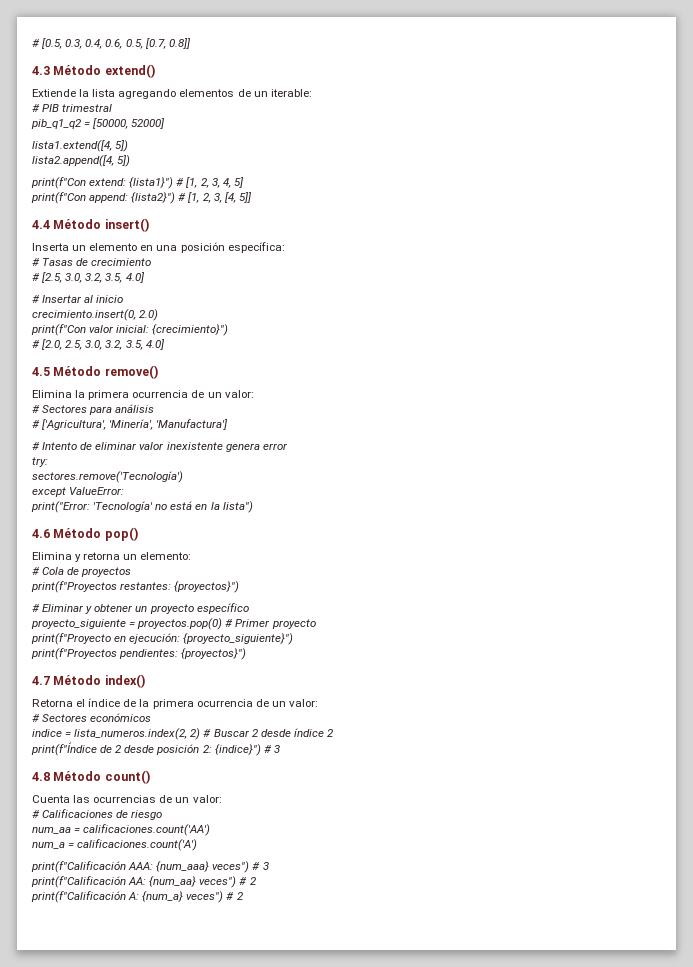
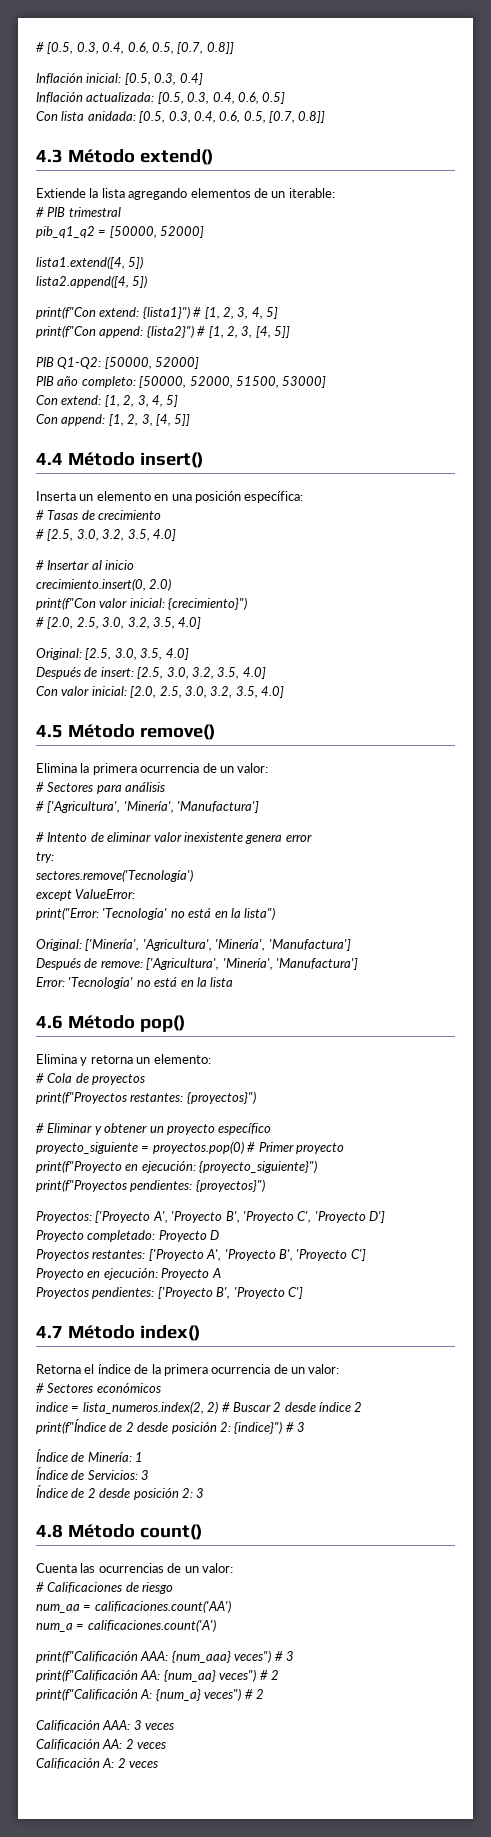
(191, 43) none -> [36,73,203,85] [36,92,286,104] [36,111,326,123] // Inflación inicial: [0.5, 0.3, 0.4] // Inflación actualizada: [0.5, 0.3, 0.4, 0.6, 0.5] // Con lista anidada: [0.5, 0.3, 0.4, 0.6, 0.5, [0.7, 0.8]]
(252, 197) none -> [36,357,200,369] [36,376,327,388] [36,395,179,407] [36,414,191,426] // PIB Q1-Q2: [50000, 52000] // PIB año completo: [50000, 52000, 51500, 53000] // Con extend: [1, 2, 3, 4, 5] // Con append: [1, 2, 3, [4, 5]]
(165, 344) none -> [36,648,189,660] [36,667,266,679] [36,686,284,698] // Original: [2.5, 3.0, 3.5, 4.0] // Después de insert: [2.5, 3.0, 3.2, 3.5, 4.0] // Con valor inicial: [2.0, 2.5, 3.0, 3.2, 3.5, 4.0]
(253, 507) none -> [36,939,351,951] [36,958,358,970] [36,977,234,989] // Original: ['Minería', 'Agricultura', 'Minería', 'Manufactura'] // Después de remove: ['Agricultura', 'Minería', 'Manufactura'] // Error: 'Tecnología' no está en la lista
(247, 654) none -> [36,1211,385,1223] [36,1230,220,1242] [36,1249,366,1261] [36,1268,221,1280] [36,1287,303,1299] // Proyectos: ['Proyecto A', 'Proyecto B', 'Proyecto C', 'Proyecto D'] // Proyecto completado: Proyecto D // Proyectos restantes: ['Proyecto A', 'Proyecto B', 'Proyecto C'] // Proyecto en ejecución: Proyecto A // Proyectos pendientes: ['Proyecto B', 'Proyecto C']
(280, 749) none -> [36,1449,144,1462] [36,1467,150,1480] [36,1485,205,1500] // Índice de Minería: 1 // Índice de Servicios: 3 // Índice de 2 desde posición 2: 3
(243, 896) none -> [36,1720,175,1731] [36,1739,167,1750] [36,1758,159,1769] // Calificación AAA: 3 veces // Calificación AA: 2 veces // Calificación A: 2 veces

